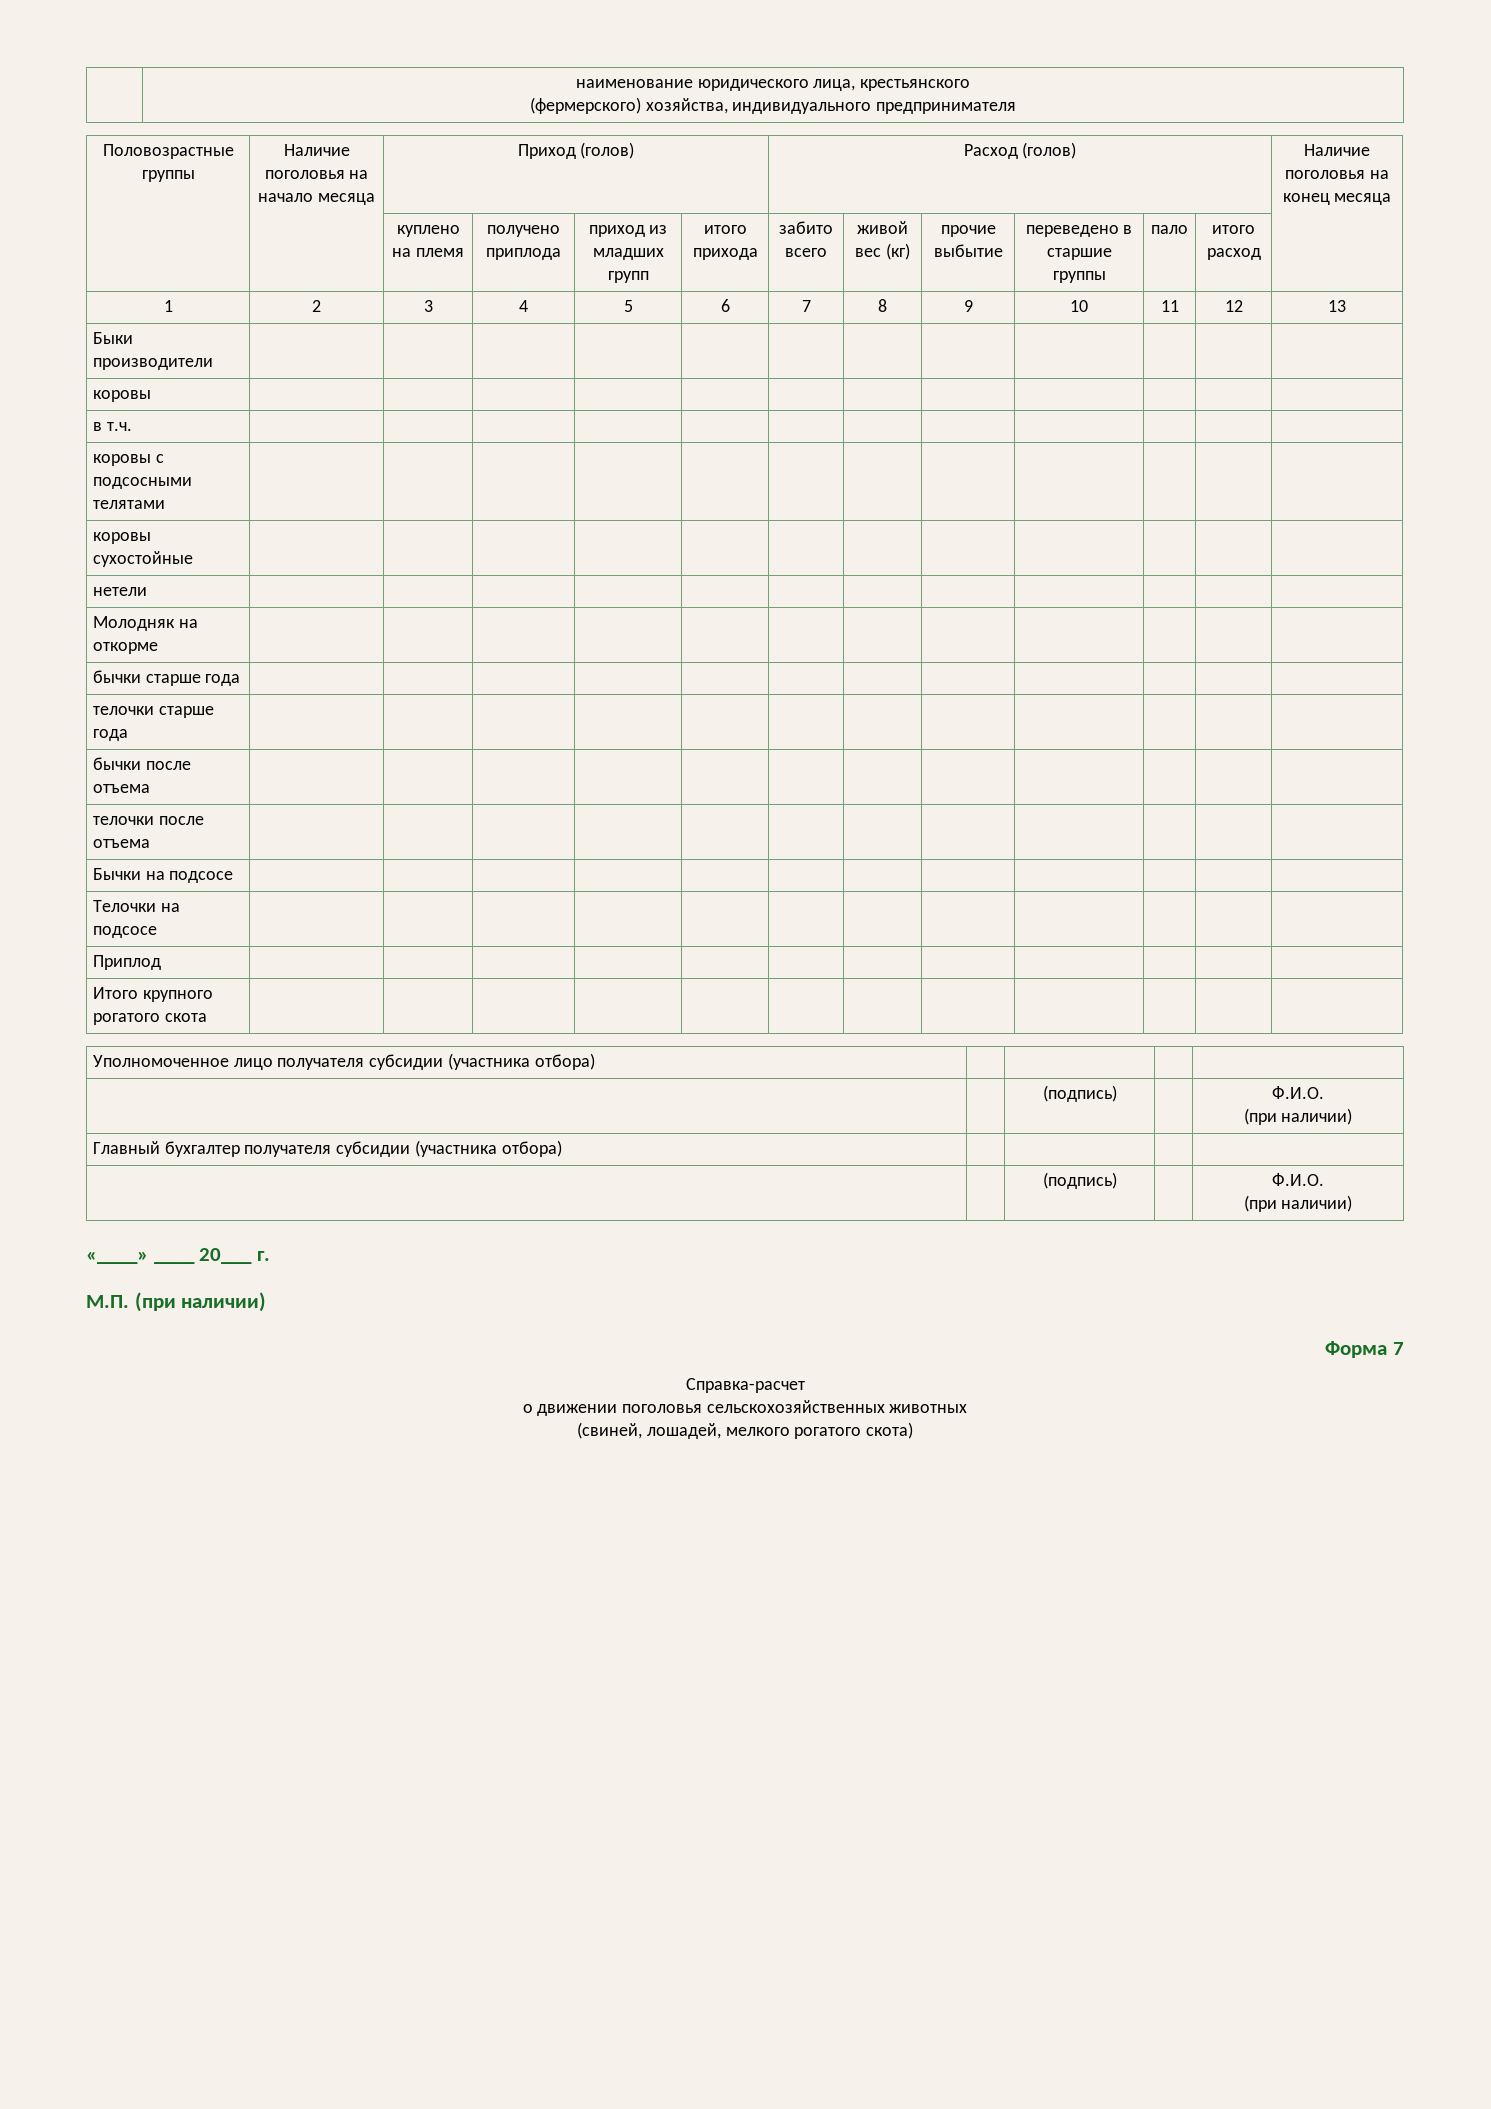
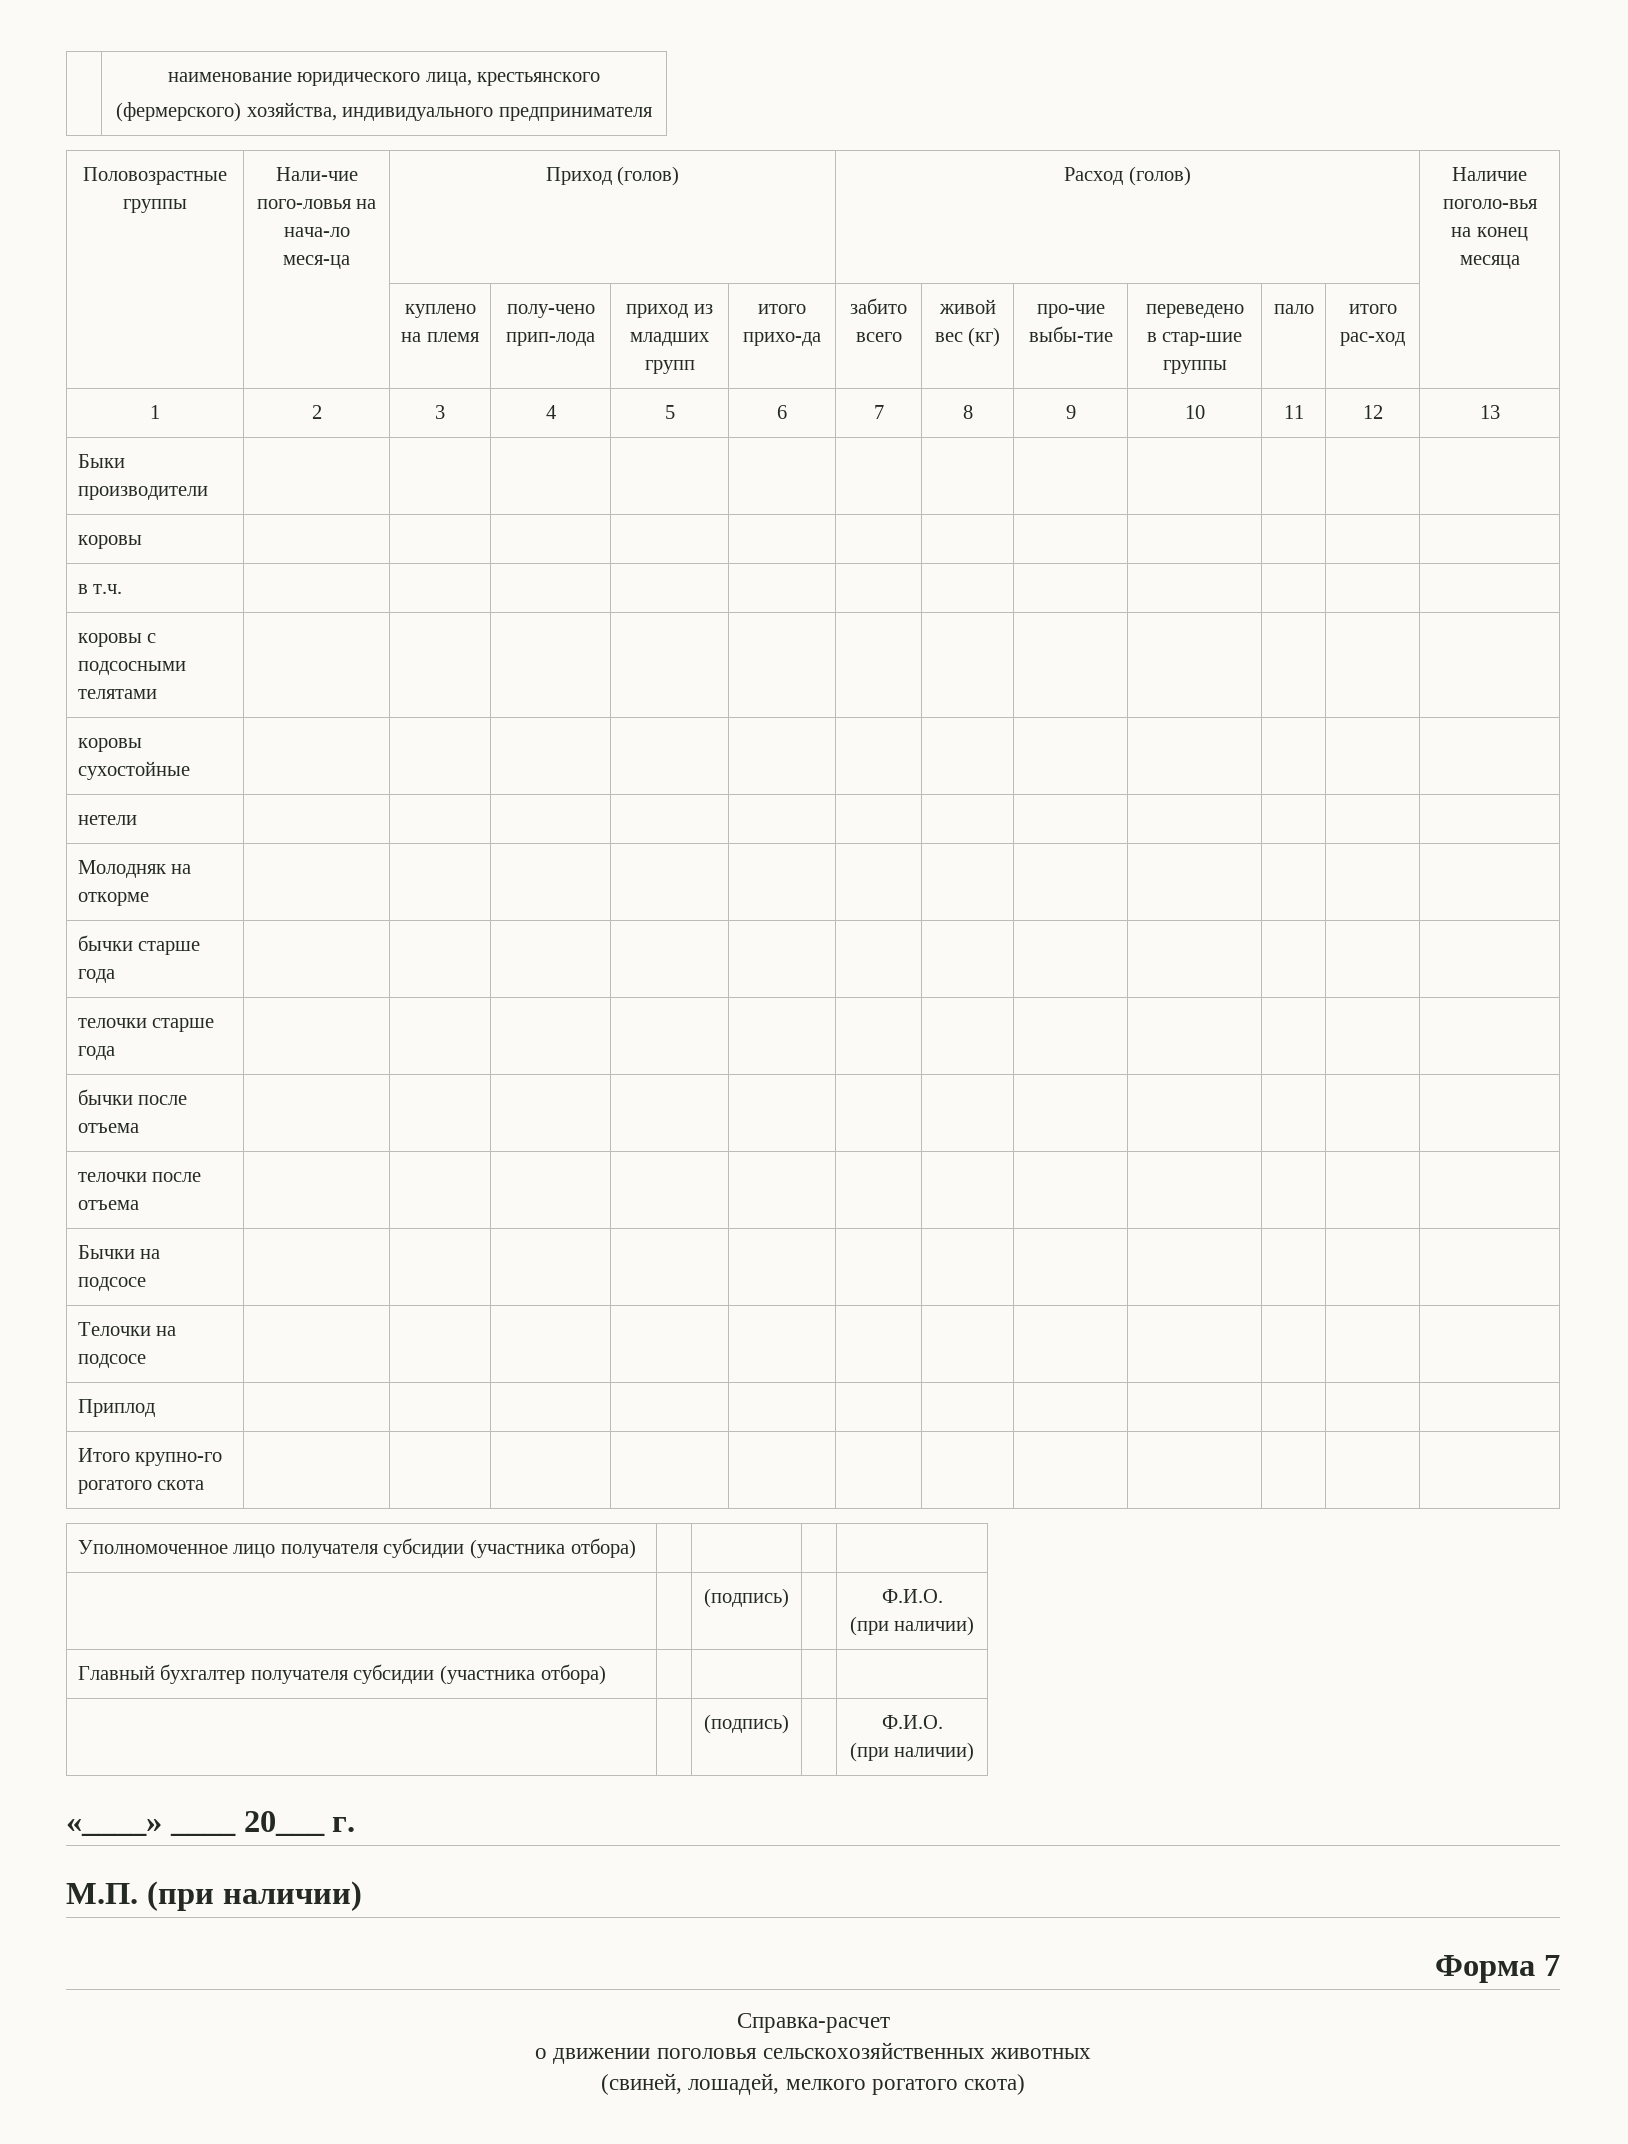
[283,144,350,156] [264,170,369,179] [258,193,375,205] Наличие поголовья на начало месяца -> [275,167,358,181] [256,199,377,209] [283,227,350,237] [283,255,350,269] Нали-чие пого-ловья на нача-ло меся-ца
[1285,170,1366,179] поголовья -> [1442,199,1538,209] поголо-вья
[487,225,560,237] [486,248,561,260] получено приплода -> [506,304,595,318] [506,332,595,346] полу-чено прип-лода
[692,248,758,260] прихода -> [743,332,821,346] прихо-да
[940,225,996,237] [933,244,1003,257] прочие выбытие -> [1036,304,1105,318] [1028,326,1113,342] про-чие выбы-тие
[1046,248,1112,260] старшие -> [1162,332,1243,346] стар-шие
[1206,248,1261,260] расход -> [1340,332,1405,346] рас-ход
[142,990,213,1002] крупного -> [135,1452,223,1466] крупно-го

